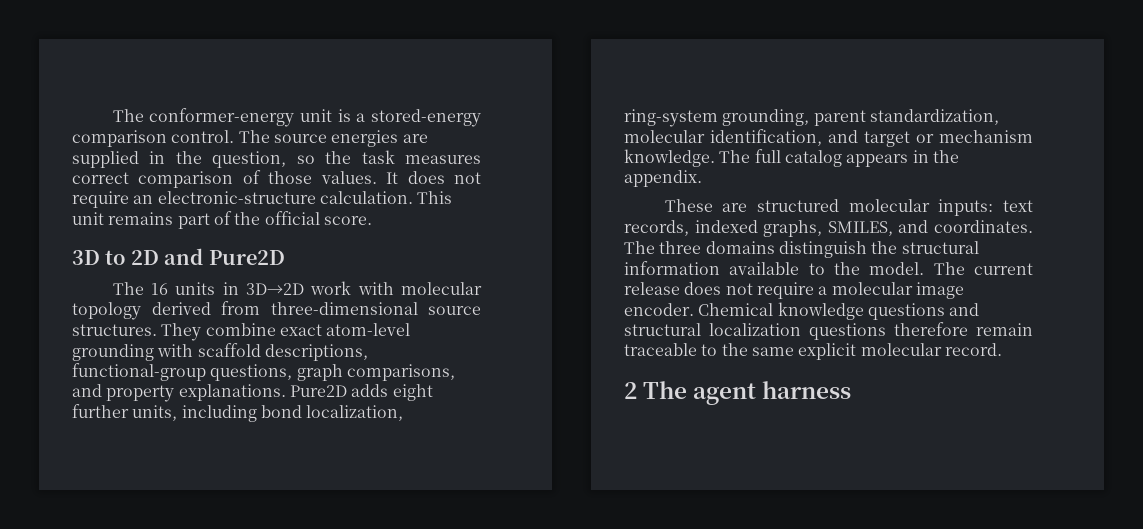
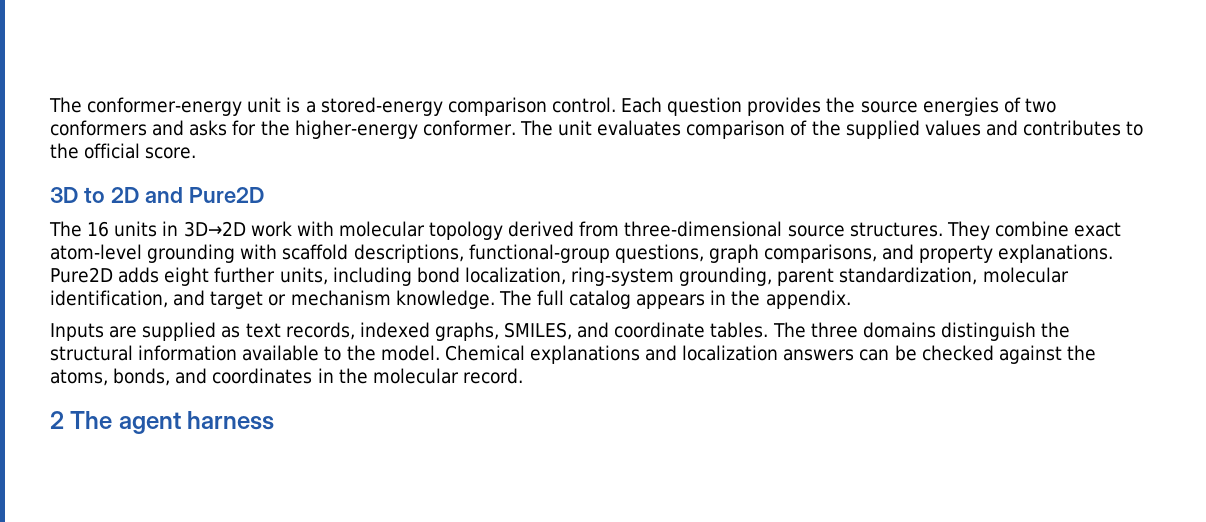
[238,130,428,147] [72,150,481,168] [72,170,481,188] [72,191,453,208] [72,211,232,229] The source energies are supplied in the question, so the task measures correct comparison of those values. It does not require an electronic-structure calculation. This unit remains part of -> [621,97,1056,116] [50,120,1144,139] Each question provides the source energies of two conformers and asks for the higher-energy conformer. The unit evaluates comparison of the supplied values and contributes to
[664,199,994,216] These are structured molecular inputs: -> [50,322,241,341] Inputs are supplied as
[934,220,1033,233] coordinates. -> [614,322,769,338] coordinate tables.
[933,262,1033,275] [624,282,964,299] [624,302,980,320] [624,322,1033,340] [624,343,857,360] The current release does not require a molecular image encoder. Chemical knowledge questions and structural localization questions therefore remain traceable to the same explicit -> [444,345,1096,364] [50,368,368,386] Chemical explanations and localization answers can be checked against the atoms, bonds, and coordinates in the

